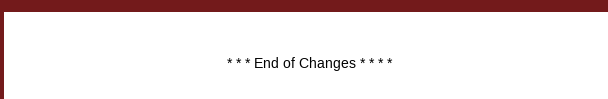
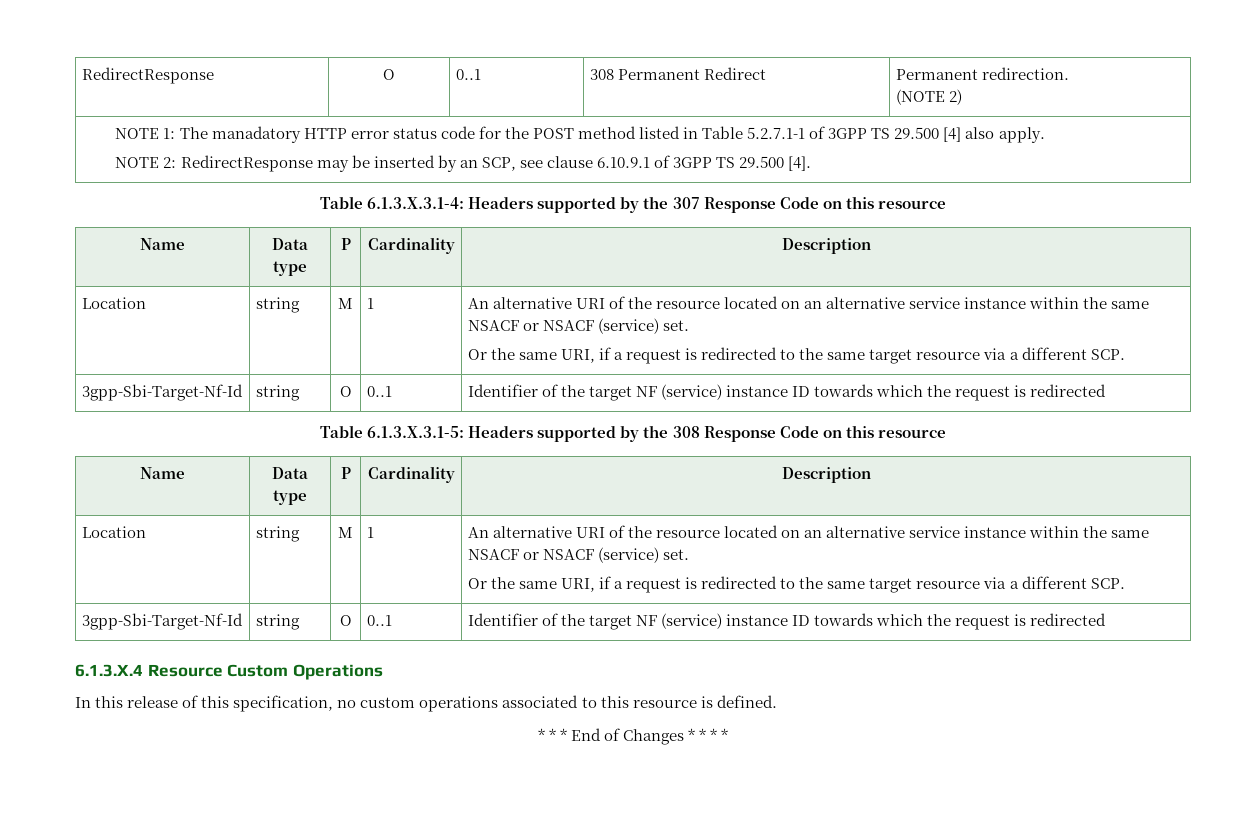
(226, 63) none -> [81,67,214,84] [383,69,395,80] [455,69,481,80] [589,67,766,80] [895,67,1069,80] [895,89,962,105] [115,126,1045,143] [115,155,812,172] [320,196,946,213] [140,238,185,250] [272,238,308,250] [273,261,307,276] [340,238,351,250] [367,237,455,254] [781,238,871,254] [81,297,146,309] [255,297,300,313] [338,298,353,309] [366,298,374,309] [467,296,1150,309] [467,318,689,334] [467,347,1125,364] [81,384,243,401] [255,385,300,401] [339,386,352,397] [366,386,392,397] [467,384,1107,401] [320,425,946,442] [140,467,185,479] [272,467,308,479] [273,490,307,505] [340,467,351,479] [367,466,455,483] [781,467,871,483] [81,526,146,538] [255,526,300,542] [338,527,353,538] [366,527,374,538] [467,525,1150,538] [467,547,689,563] [467,576,1125,593] [81,613,243,630] [255,614,300,630] [339,615,352,626] [366,615,392,626] [467,613,1107,630] [75,664,383,680] [75,695,777,712] RedirectResponse | O | 0..1 | 308 Permanent Redirect | Permanent redirection. // (NOTE 2) // NOTE 1: The manadatory HTTP error status code for the POST method listed in Table 5.2.7.1-1 of 3GPP TS 29.500 [4] also apply. // NOTE 2: RedirectResponse may be inserted by an SCP, see clause 6.10.9.1 of 3GPP TS 29.500 [4]. // Table 6.1.3.X.3.1-4: Headers supported by the 307 Response Code on this resource // Name | Data type | P | Cardinality | Description // Location | string | M | 1 | An alternative URI of the resource located on an alternative service instance within the same NSACF or NSACF (service) set. // Or the same URI, if a request is redirected to the same target resource via a different SCP. // 3gpp-Sbi-Target-Nf-Id | string | O | 0..1 | Identifier of the target NF (service) instance ID towards which the request is redirected // Table 6.1.3.X.3.1-5: Headers supported by the 308 Response Code on this resource // Name | Data type | P | Cardinality | Description // Location | string | M | 1 | An alternative URI of the resource located on an alternative service instance within the same NSACF or NSACF (service) set. // Or the same URI, if a request is redirected to the same target resource via a different SCP. // 3gpp-Sbi-Target-Nf-Id | string | O | 0..1 | Identifier of the target NF (service) instance ID towards which the request is redirected // 6.1.3.X.4 Resource Custom Operations // In this release of this specification, no custom operations associated to this resource is defined. //

